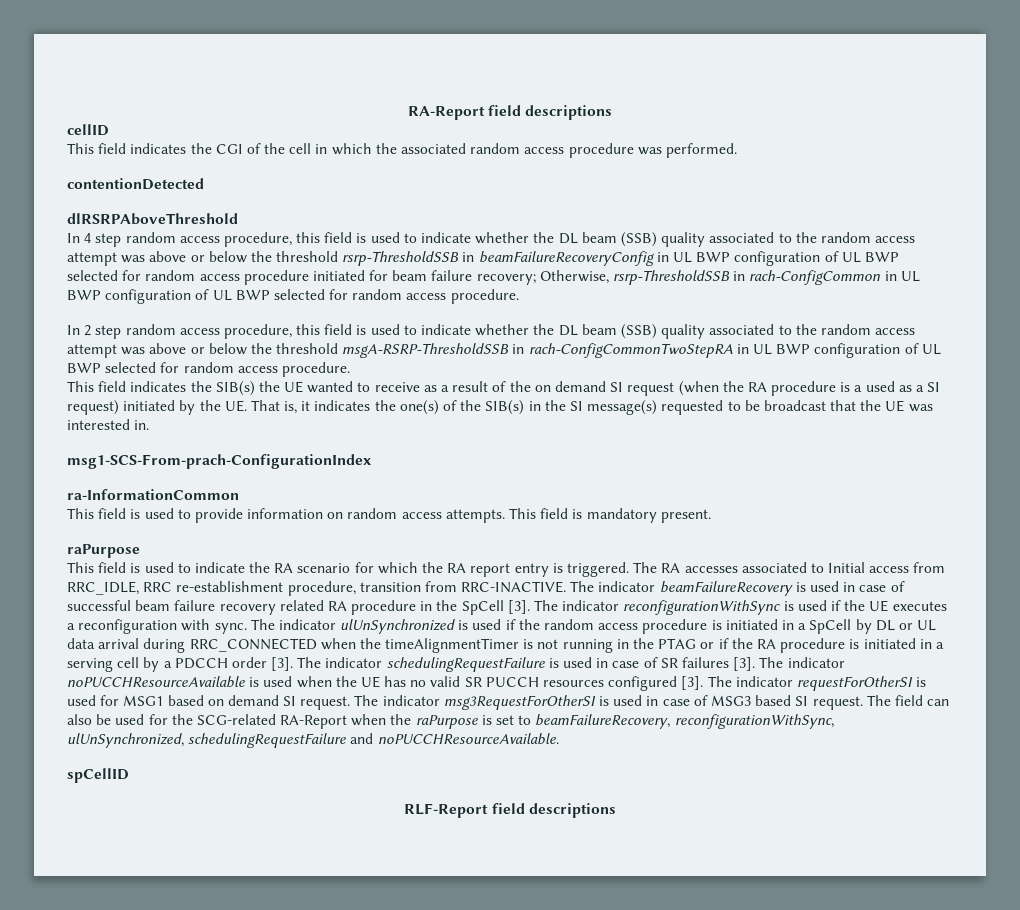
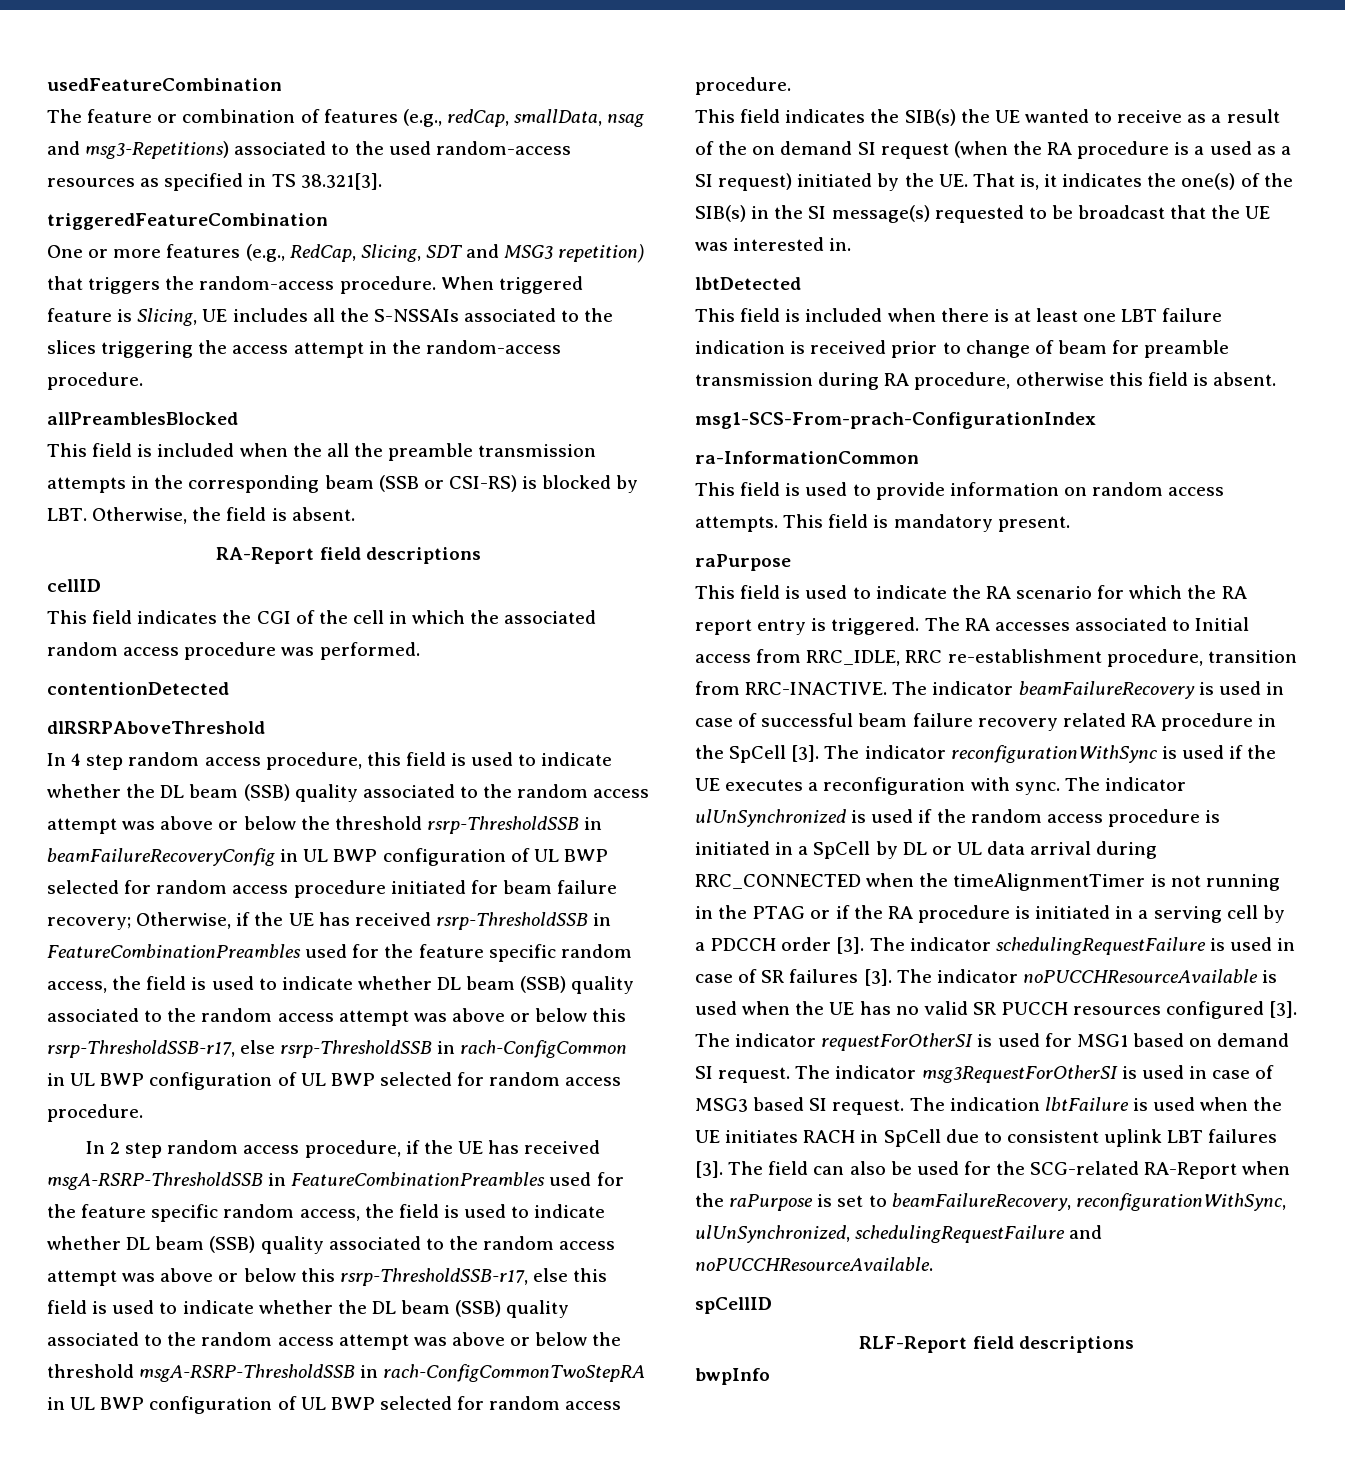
(407, 113) none -> [47,78,282,91] [47,109,645,127] [47,141,571,159] [47,173,382,191] [47,213,328,230] [47,244,645,263] [47,276,583,294] [47,308,614,326] [47,340,561,358] [47,372,143,390] [47,412,238,425] [47,443,597,461] [47,475,639,493] [47,507,355,524] usedFeatureCombination // The feature or combination of features (e.g., redCap, smallData, nsag and msg3-Repetitions) associated to the used random-access resources as specified in TS 38.321[3]. // triggeredFeatureCombination // One or more features (e.g., RedCap, Slicing, SDT and MSG3 repetition) that triggers the random-access procedure. When triggered feature is Slicing, UE includes all the S-NSSAIs associated to the slices triggering the access attempt in the random-access procedure. // allPreamblesBlocked // This field is included when the all the preamble transmission attempts in the corresponding beam (SSB or CSI-RS) is blocked by LBT. Otherwise, the field is absent. //
(609, 277) none -> [236,912,612,930] [47,944,632,962] [47,976,635,994] [47,1008,627,1026] [47,1040,276,1058] if the UE has received rsrp-ThresholdSSB in FeatureCombinationPreambles used for the feature specific random access, the field is used to indicate whether DL beam (SSB) quality associated to the random access attempt was above or below this rsrp-ThresholdSSB-r17, else
(292, 331) none -> [405,1140,601,1154] [47,1172,624,1190] [47,1204,606,1222] [47,1236,616,1254] [47,1268,568,1286] if the UE has received msgA-RSRP-ThresholdSSB in FeatureCombinationPreambles used for the feature specific random access, the field is used to indicate whether DL beam (SSB) quality associated to the random access attempt was above or below this rsrp-ThresholdSSB-r17, else
(150, 425) none -> [695,277,801,290] [695,308,1223,322] [695,340,1230,358] [695,372,1277,390] // lbtDetected // This field is included when there is at least one LBT failure indication is received prior to change of beam for preamble transmission during RA procedure, otherwise this field is absent.
(891, 700) none -> [949,1097,1283,1111] [695,1129,1278,1147] [695,1161,764,1178] indication lbtFailure is used when the UE initiates RACH in SpCell due to consistent uplink LBT failures [3]. The
(616, 810) none -> [695,1368,770,1385] // bwpInfo

